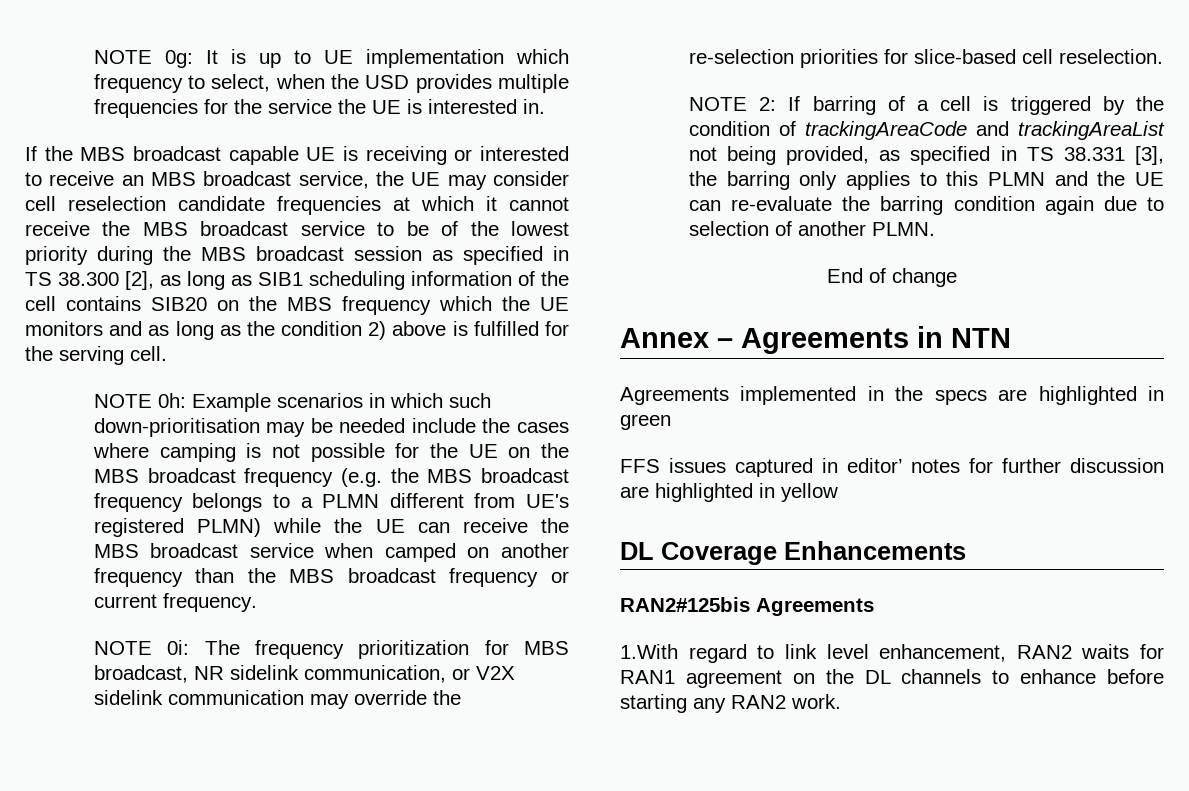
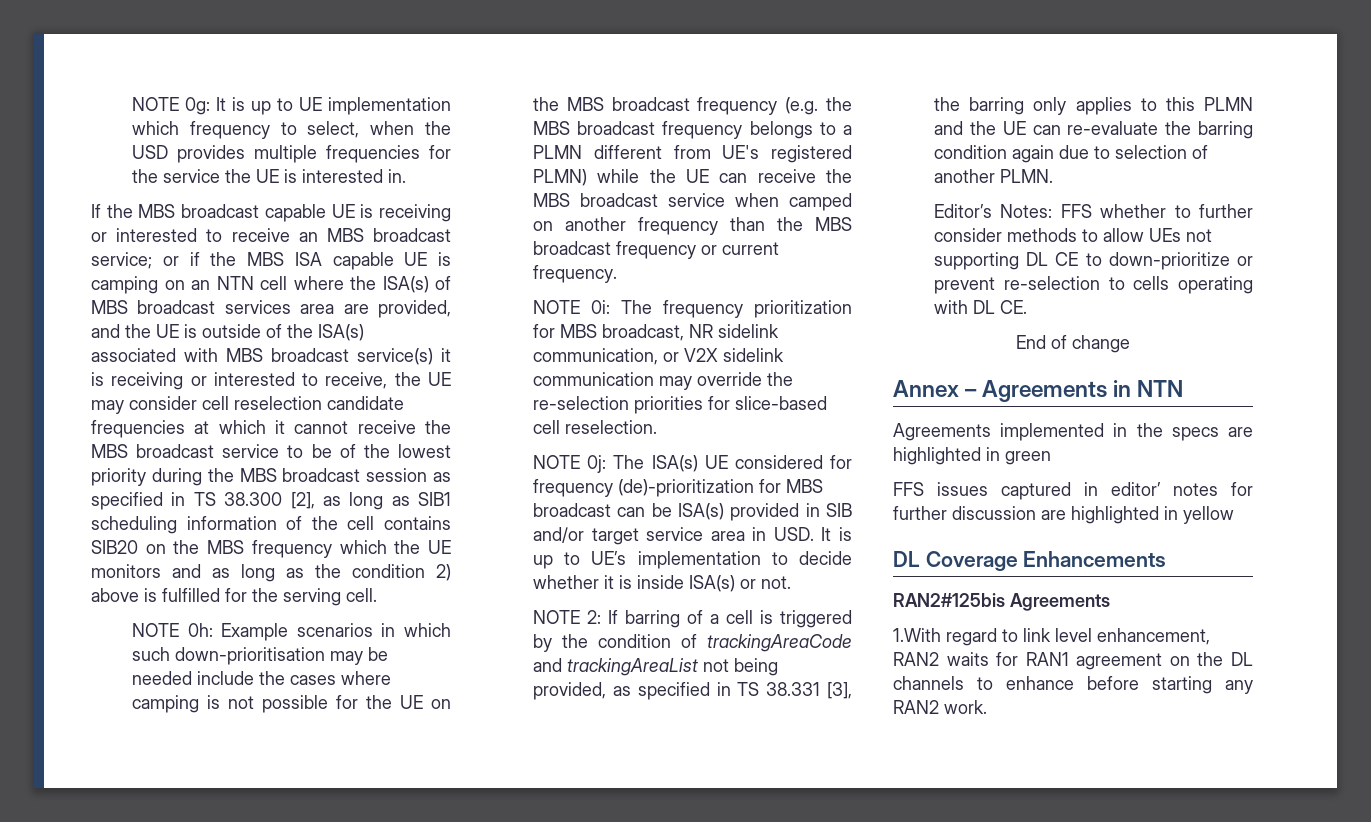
[298,171,369,189] service, -> [91,252,451,270] [91,276,451,294] [91,300,451,318] [91,324,364,341] [91,348,451,365] [91,372,388,390] service; or if the MBS ISA capable UE is camping on an NTN cell where the ISA(s) of MBS broadcast services area are provided, and the UE is outside of the ISA(s) associated with MBS broadcast service(s) it is receiving or interested to receive,
(1163, 56) none -> [533,455,852,473] [533,479,824,497] [533,503,852,521] [533,527,852,545] [533,551,852,569] [533,575,792,592] // NOTE 0j: The ISA(s) UE considered for frequency (de)-prioritization for MBS broadcast can be ISA(s) provided in SIB and/or target service area in USD. It is up to UE’s implementation to decide whether it is inside ISA(s) or not.
(935, 229) none -> [934,204,1253,218] [934,228,1213,242] [934,252,1253,270] [934,276,1253,294] [934,300,1028,314] // Editor’s Notes: FFS whether to further consider methods to allow UEs not supporting DL CE to down-prioritize or prevent re-selection to cells operating with DL CE.

